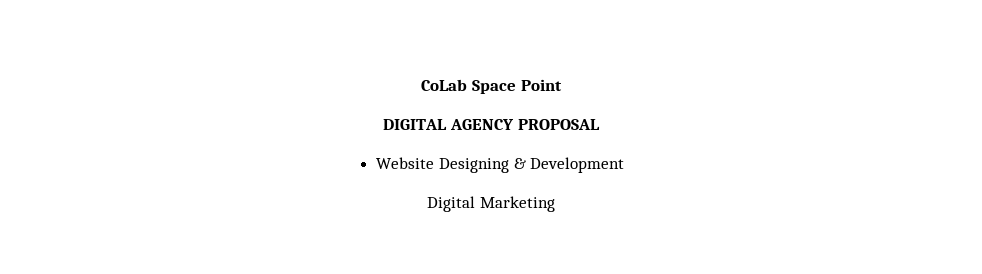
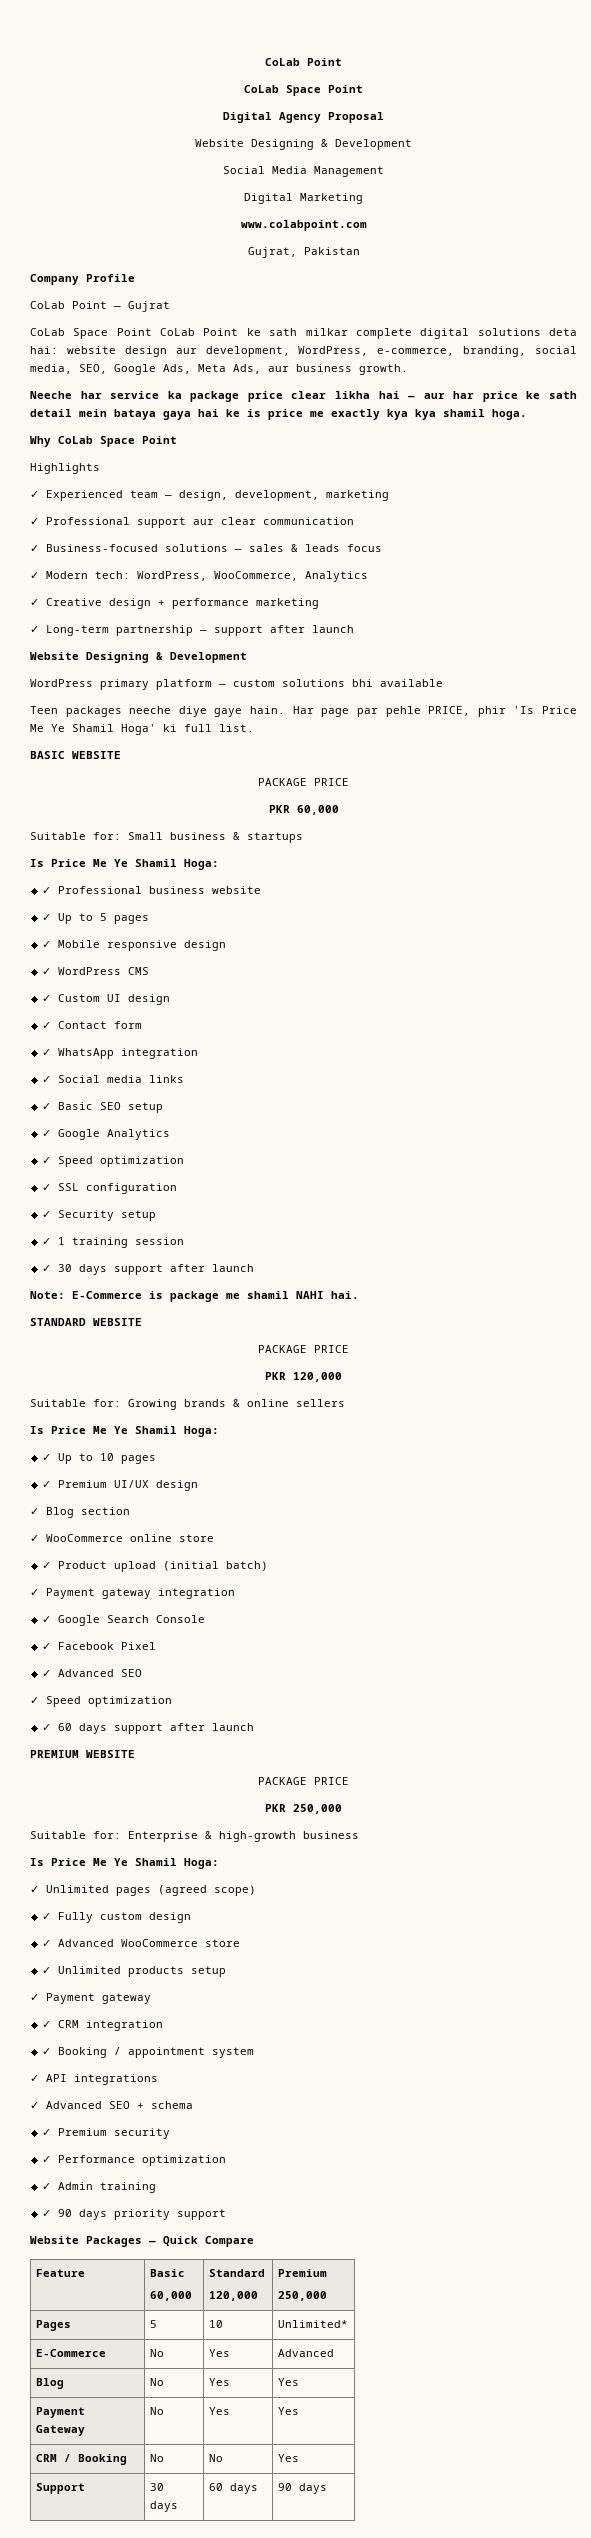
[421,79,562,94] [383,119,600,130] [376,157,625,173] CoLab Space Point // DIGITAL AGENCY PROPOSAL // Website Designing & Development -> [265,58,342,66] [244,85,363,96] [223,112,384,123] [195,139,412,150] [223,166,384,177] CoLab Point // CoLab Space Point // Digital Agency Proposal // Website Designing & Development // Social Media Management
(555, 204) none -> [240,220,367,231] [247,247,360,258] [30,274,135,285] [30,301,170,312] [30,328,578,339] [30,346,577,357] [30,364,408,375] [30,391,577,402] [30,409,527,420] [30,436,177,447] [30,463,100,474] [30,490,389,501] [30,517,354,528] [30,544,382,552] [30,571,368,582] [30,598,319,609] [30,625,354,636] [30,652,247,663] [30,679,443,690] [30,706,578,717] [30,724,254,735] [30,751,121,759] [258,778,349,786] [268,805,339,815] [30,832,303,843] [30,859,219,870] [42,886,262,894] [42,913,150,924] [42,940,227,951] [42,967,150,975] [42,994,171,1005] [42,1021,143,1029] [42,1048,199,1059] [42,1075,185,1083] [42,1102,164,1113] [42,1129,171,1140] [42,1156,185,1167] [42,1183,178,1194] [42,1210,157,1221] [42,1237,185,1248] [42,1264,255,1275] [30,1291,359,1302] [30,1318,142,1326] [258,1345,349,1353] [265,1372,342,1382] [30,1399,345,1410] [30,1426,219,1437] [42,1453,157,1464] [42,1480,199,1491] [30,1507,130,1518] [30,1534,214,1542] [42,1561,269,1572] [30,1588,235,1599] [42,1615,206,1626] [42,1642,157,1650] [42,1669,143,1677] [30,1696,172,1707] [42,1723,255,1734] [30,1750,135,1758] [258,1777,349,1785] [265,1804,342,1814] [30,1831,359,1842] [30,1858,219,1869] [30,1885,256,1896] [42,1912,192,1923] [42,1939,241,1947] [42,1966,227,1977] [30,1993,151,2004] [42,2020,164,2031] [42,2047,255,2058] [30,2074,158,2085] [30,2101,193,2109] [42,2128,171,2139] [42,2155,227,2166] [42,2182,157,2193] [42,2209,227,2220] [30,2236,254,2247] [35,2269,85,2277] [149,2269,185,2277] [149,2291,192,2301] [208,2269,265,2277] [208,2291,258,2301] [277,2269,327,2277] [277,2291,327,2301] [35,2320,71,2331] [149,2320,157,2328] [208,2320,223,2328] [277,2320,348,2328] [35,2349,106,2357] [149,2349,164,2357] [208,2349,230,2357] [277,2349,334,2357] [35,2378,64,2389] [149,2378,164,2386] [208,2378,230,2386] [277,2378,299,2386] [35,2407,85,2418] [35,2425,85,2436] [149,2407,164,2415] [208,2407,230,2415] [277,2407,299,2415] [35,2454,127,2465] [149,2454,164,2462] [208,2454,223,2462] [277,2454,299,2462] [35,2483,85,2494] [149,2483,164,2491] [149,2501,178,2512] [208,2483,258,2494] [277,2483,327,2494] // www.colabpoint.com // Gujrat, Pakistan // Company Profile // CoLab Point — Gujrat // CoLab Space Point CoLab Point ke sath milkar complete digital solutions deta hai: website design aur development, WordPress, e-commerce, branding, social media, SEO, Google Ads, Meta Ads, aur business growth. // Neeche har service ka package price clear likha hai — aur har price ke sath detail mein bataya gaya hai ke is price me exactly kya kya shamil hoga. // Why CoLab Space Point // Highlights // ✓ Experienced team — design, development, marketing // ✓ Professional support aur clear communication // ✓ Business-focused solutions — sales & leads focus // ✓ Modern tech: WordPress, WooCommerce, Analytics // ✓ Creative design + performance marketing // ✓ Long-term partnership — support after launch // Website Designing & Development // WordPress primary platform — custom solutions bhi available // Teen packages neeche diye gaye hain. Har page par pehle PRICE, phir 'Is Price Me Ye Shamil Hoga' ki full list. // BASIC WEBSITE // PACKAGE PRICE // PKR 60,000 // Suitable for: Small business & startups // Is Price Me Ye Shamil Hoga: // ✓ Professional business website // ✓ Up to 5 pages // ✓ Mobile responsive design // ✓ WordPress CMS // ✓ Custom UI design // ✓ Contact form // ✓ WhatsApp integration // ✓ Social media links // ✓ Basic SEO setup // ✓ Google Analytics // ✓ Speed optimization // ✓ SSL configuration // ✓ Security setup // ✓ 1 training session // ✓ 30 days support after launch // Note: E-Commerce is package me shamil NAHI hai. // STANDARD WEBSITE // PACKAGE PRICE // PKR 120,000 // Suitable for: Growing brands & online sellers // Is Price Me Ye Shamil Hoga: // ✓ Up to 10 pages // ✓ Premium UI/UX design // ✓ Blog section // ✓ WooCommerce online store // ✓ Product upload (initial batch) // ✓ Payment gateway integration // ✓ Google Search Console // ✓ Facebook Pixel // ✓ Advanced SEO // ✓ Speed optimization // ✓ 60 days support after launch // PREMIUM WEBSITE // PACKAGE PRICE // PKR 250,000 // Suitable for: Enterprise & high-growth business // Is Price Me Ye Shamil Hoga: // ✓ Unlimited pages (agreed scope) // ✓ Fully custom design // ✓ Advanced WooCommerce store // ✓ Unlimited products setup // ✓ Payment gateway // ✓ CRM integration // ✓ Booking / appointment system // ✓ API integrations // ✓ Advanced SEO + schema // ✓ Premium security // ✓ Performance optimization // ✓ Admin training // ✓ 90 days priority support // Website Packages — Quick Compare // Feature | Basic // 60,000 | Standard // 120,000 | Premium // 250,000 // Pages | 5 | 10 | Unlimited* // E-Commerce | No | Yes | Advanced // Blog | No | Yes | Yes // Payment Gateway | No | Yes | Yes // CRM / Booking | No | No | Yes // Support | 30 days | 60 days | 90 days

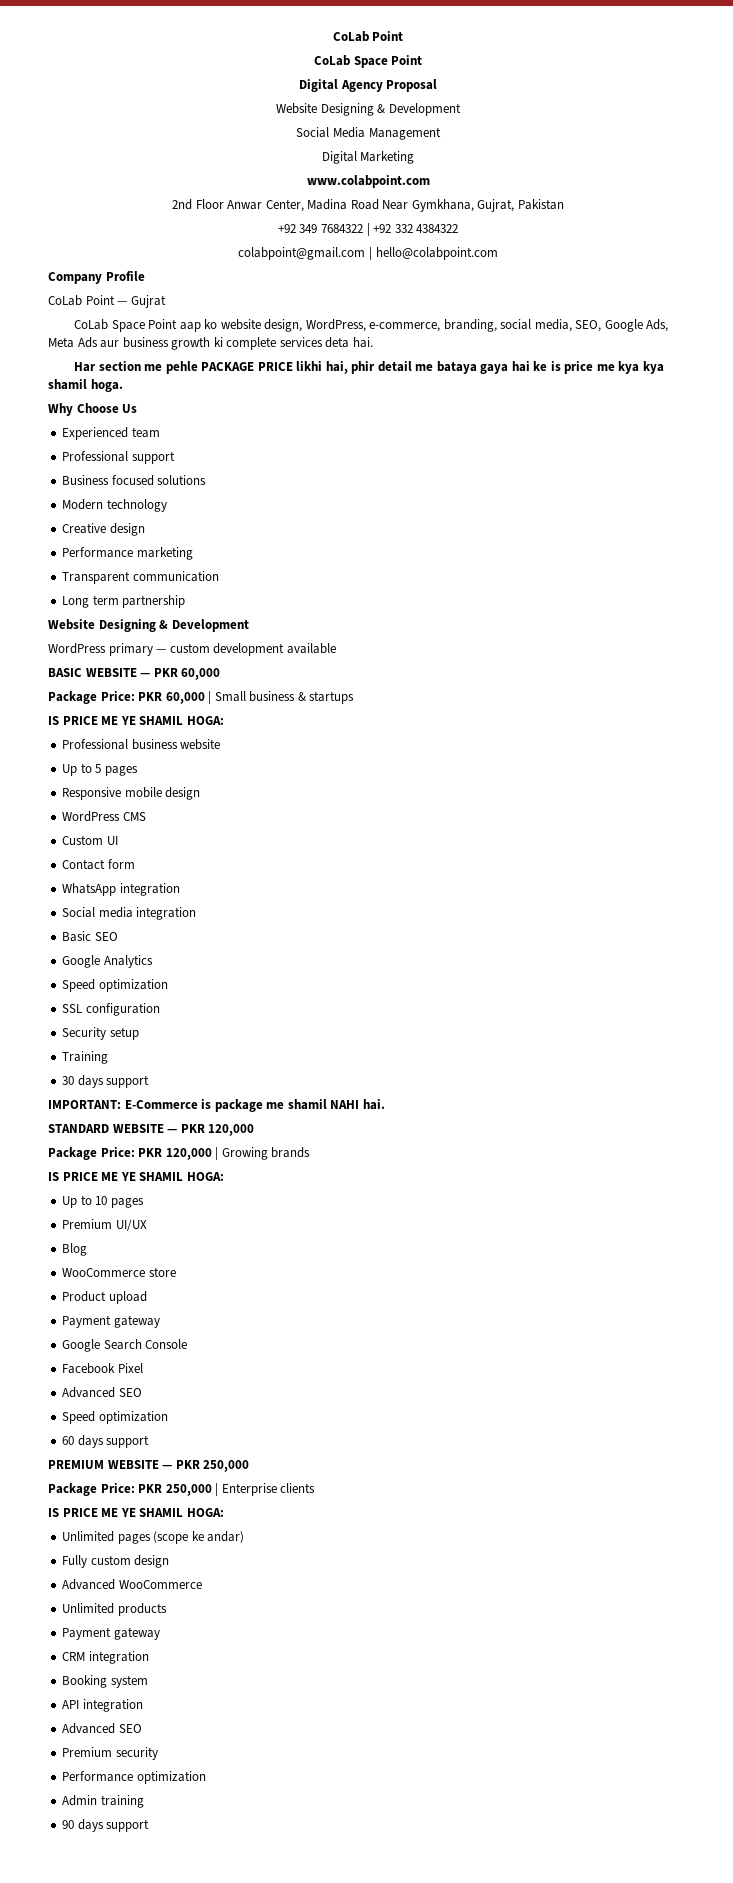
[247,247,360,258] Gujrat, Pakistan -> [172,199,564,212] [277,223,459,237] [238,247,498,261] 2nd Floor Anwar Center, Madina Road Near Gymkhana, Gujrat, Pakistan // +92 349 7684322 | +92 332 4384322 // colabpoint@gmail.com | hello@colabpoint.com
[160,328,578,339] [30,346,290,357] CoLab Point ke sath milkar complete digital solutions deta hai: website design aur development, -> [179,319,303,332] aap ko website design,
[233,364,261,374] Ads, -> [77,337,98,348] Ads
[359,364,408,375] [30,391,577,402] [30,409,107,417] growth. // Neeche har service ka package price clear likha hai — aur har price ke sath detail mein -> [171,337,373,350] [74,361,434,374] growth ki complete services deta hai. // Har section me pehle PACKAGE PRICE likhi hai, phir detail me
[331,409,380,420] exactly -> (615, 367) none
[58,436,177,447] [30,463,100,474] [30,490,389,501] [30,517,354,528] [30,544,382,552] [30,571,368,582] [30,598,319,609] [30,625,354,636] CoLab Space Point // Highlights // ✓ Experienced team — design, development, marketing // ✓ Professional support aur clear communication // ✓ Business-focused solutions — sales & leads focus // ✓ Modern tech: WordPress, WooCommerce, Analytics // ✓ Creative design + performance marketing // ✓ Long-term partnership — support after launch -> [76,403,138,413] [62,427,160,440] [62,451,175,464] [62,475,207,486] [62,499,167,512] [62,523,145,536] [62,547,193,560] [62,571,219,584] [62,595,186,608] Choose Us // Experienced team // Professional support // Business focused solutions // Modern technology // Creative design // Performance marketing // Transparent communication // Long term partnership
[156,679,212,690] platform -> (153, 649) none
[282,679,373,687] solutions bhi -> [213,643,285,656] development
[30,706,578,717] [30,724,254,735] // Teen packages neeche diye gaye hain. Har page par pehle PRICE, phir 'Is Price Me Ye Shamil Hoga' ki full list. -> (336, 648) none
[258,778,349,786] // PACKAGE PRICE // -> [140,673,151,677] —
[30,832,121,840] Suitable for: -> [48,691,212,705] Package Price: PKR 60,000 |
[30,859,219,870] [42,887,52,894] Is Price Me Ye Shamil Hoga: // ✓ -> [48,716,224,725] IS PRICE ME YE SHAMIL HOGA: //
[42,914,52,921] ✓ -> (221, 744) none
[42,940,227,951] [42,968,52,975] ✓ Mobile responsive design // ✓ -> [62,787,201,800] Responsive mobile design //
[42,995,52,1002] ✓ -> (146, 816) none
[128,994,171,1005] [42,1022,52,1029] design // ✓ -> (118, 840) //
[42,1049,52,1056] ✓ -> (135, 864) none
[42,1076,52,1083] ✓ -> (180, 889) none
[149,1075,185,1083] [42,1103,52,1110] links // ✓ -> [136,907,197,920] integration //
[128,1102,164,1113] [42,1130,52,1137] setup // ✓ -> (118, 936) //
[42,1156,185,1167] [42,1184,52,1191] ✓ Speed optimization // ✓ -> [62,979,168,992] Speed optimization //
[42,1211,52,1218] ✓ -> (160, 1009) none
[42,1237,185,1248] [42,1265,52,1272] ✓ 1 training session // ✓ -> [62,1051,109,1064] Training //
[170,1264,255,1272] [30,1291,65,1299] after launch // Note: -> [48,1100,121,1109] // IMPORTANT:
[258,1345,349,1353] // PACKAGE PRICE // -> [167,1129,178,1133] —
[30,1399,345,1410] [30,1426,219,1437] [42,1454,52,1461] Suitable for: Growing brands & online sellers // Is Price Me Ye Shamil Hoga: // ✓ -> [48,1147,311,1161] [48,1172,224,1181] Package Price: PKR 120,000 | Growing brands // IS PRICE ME YE SHAMIL HOGA: //
[42,1481,52,1488] ✓ -> (144, 1203) none
[156,1480,199,1491] [30,1507,130,1518] [30,1534,214,1542] [42,1562,52,1569] design // ✓ Blog section // ✓ WooCommerce online store // ✓ -> [62,1243,88,1256] [62,1267,176,1277] // Blog // WooCommerce store //
[163,1561,269,1571] [30,1588,235,1599] [42,1616,52,1623] (initial batch) // ✓ Payment gateway integration // ✓ -> [62,1315,160,1328] // Payment gateway //
[42,1643,52,1650] ✓ -> (188, 1344) none
[42,1669,143,1677] [30,1696,172,1707] [42,1724,52,1731] ✓ Advanced SEO // ✓ Speed optimization // ✓ -> [62,1387,142,1398] [62,1411,168,1424] Advanced SEO // Speed optimization //
[170,1723,255,1731] after launch -> (150, 1441) none
[258,1777,349,1785] // PACKAGE PRICE // -> [162,1465,173,1469] —
[30,1831,359,1842] [30,1858,219,1869] [30,1885,256,1896] [42,1913,52,1920] Suitable for: Enterprise & high-growth business // Is Price Me Ye Shamil Hoga: // ✓ Unlimited pages (agreed scope) // ✓ -> [48,1483,316,1497] [48,1508,224,1517] [62,1531,245,1544] Package Price: PKR 250,000 | Enterprise clients // IS PRICE ME YE SHAMIL HOGA: // Unlimited pages (scope ke andar) //
[42,1940,52,1947] ✓ -> (170, 1561) none
[205,1939,241,1947] [42,1967,52,1974] store // ✓ -> (202, 1584) //
[191,1966,227,1977] [30,1993,151,2004] [42,2021,52,2028] setup // ✓ Payment gateway // ✓ -> [62,1627,160,1640] // Payment gateway //
[42,2047,255,2058] [30,2074,158,2085] [30,2101,193,2109] [42,2129,52,2136] ✓ Booking / appointment system // ✓ API integrations // ✓ Advanced SEO + schema // ✓ -> [62,1675,148,1688] [62,1699,143,1712] [62,1723,142,1734] Booking system // API integration // Advanced SEO //
[42,2156,52,2163] ✓ -> (158, 1753) none
[42,2183,52,2190] ✓ -> (206, 1777) none
[42,2209,227,2220] [30,2236,254,2247] [35,2269,85,2277] [149,2269,185,2277] [149,2291,192,2301] [208,2269,265,2277] [208,2291,258,2301] [277,2269,327,2277] [277,2291,327,2301] [35,2320,71,2331] [149,2320,157,2328] [208,2320,223,2328] [277,2320,348,2328] [35,2349,106,2357] [149,2349,164,2357] [208,2349,230,2357] [277,2349,334,2357] [35,2378,64,2389] [149,2378,164,2386] [208,2378,230,2386] [277,2378,299,2386] [35,2407,85,2418] [35,2425,85,2436] [149,2407,164,2415] [208,2407,230,2415] [277,2407,299,2415] [35,2454,127,2465] [149,2454,164,2462] [208,2454,223,2462] [277,2454,299,2462] [35,2483,85,2494] [149,2483,164,2491] [149,2501,178,2512] [208,2483,258,2494] [277,2483,327,2494] ✓ 90 days priority support // Website Packages — Quick Compare // Feature | Basic // 60,000 | Standard // 120,000 | Premium // 250,000 // Pages | 5 | 10 | Unlimited* // E-Commerce | No | Yes | Advanced // Blog | No | Yes | Yes // Payment Gateway | No | Yes | Yes // CRM / Booking | No | No | Yes // Support | 30 days | 60 days | 90 days -> [62,1819,150,1832] 90 days support

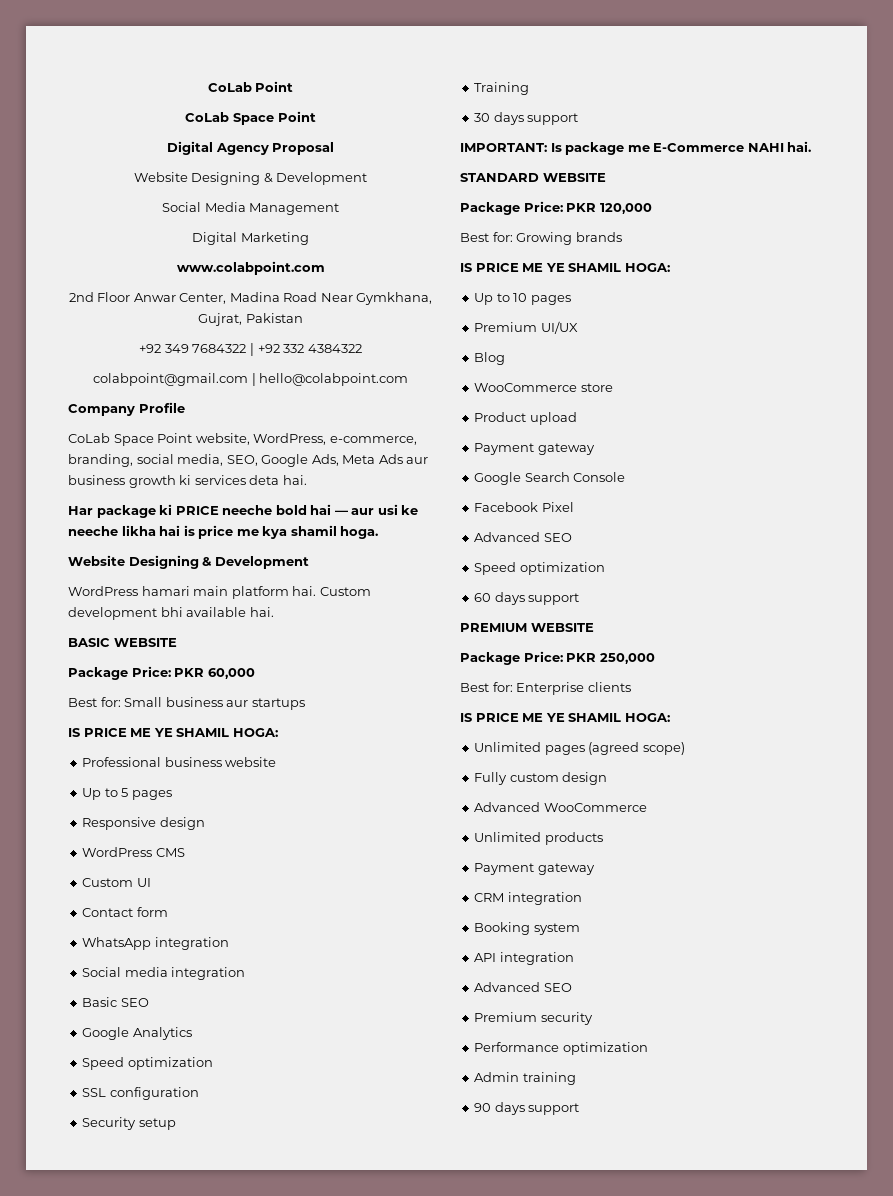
[48,295,166,308] [74,319,303,332] // CoLab Point — Gujrat // CoLab Space Point aap ko website design, -> [68,433,250,446] // CoLab Space Point website,
[226,337,277,350] complete -> (192, 480) none
[98,361,548,374] section me pehle PACKAGE PRICE likhi hai, phir detail me bataya gaya hai ke -> [96,504,419,518] [68,525,181,536] package ki PRICE neeche bold hai — aur usi ke neeche likha hai
[642,361,664,374] kya -> (288, 532) none
[48,403,138,416] [62,427,160,440] [62,451,175,464] [62,475,207,486] [62,499,167,512] [62,523,145,536] [62,547,193,560] [62,571,219,584] [62,595,186,608] // Why Choose Us // Experienced team // Professional support // Business focused solutions // Modern technology // Creative design // Performance marketing // Transparent communication // Long term partnership -> (379, 532) none
[108,643,285,656] primary — custom development -> [141,586,371,599] [68,607,183,620] hamari main platform hai. Custom development bhi
(336, 648) none -> [249,607,274,617] hai.
[140,668,221,680] — PKR 60,000 -> (177, 642) none
[208,691,212,705] | -> [68,697,121,707] // Best for:
[297,692,306,701] & -> [226,700,249,707] aur
[124,787,162,798] mobile -> (157, 823) none
[124,1099,212,1109] E-Commerce is -> [550,143,562,152] Is
[287,1099,327,1110] shamil -> [653,143,745,152] E-Commerce
[167,1124,255,1136] — PKR 120,000 -> (606, 177) none
[215,1147,219,1161] | -> [460,232,513,242] // Best for:
[162,1460,250,1472] — PKR 250,000 -> (594, 627) none
[215,1483,219,1497] | -> [460,682,513,692] // Best for:
[153,1531,245,1544] (scope ke andar) -> [588,742,685,755] (agreed scope)

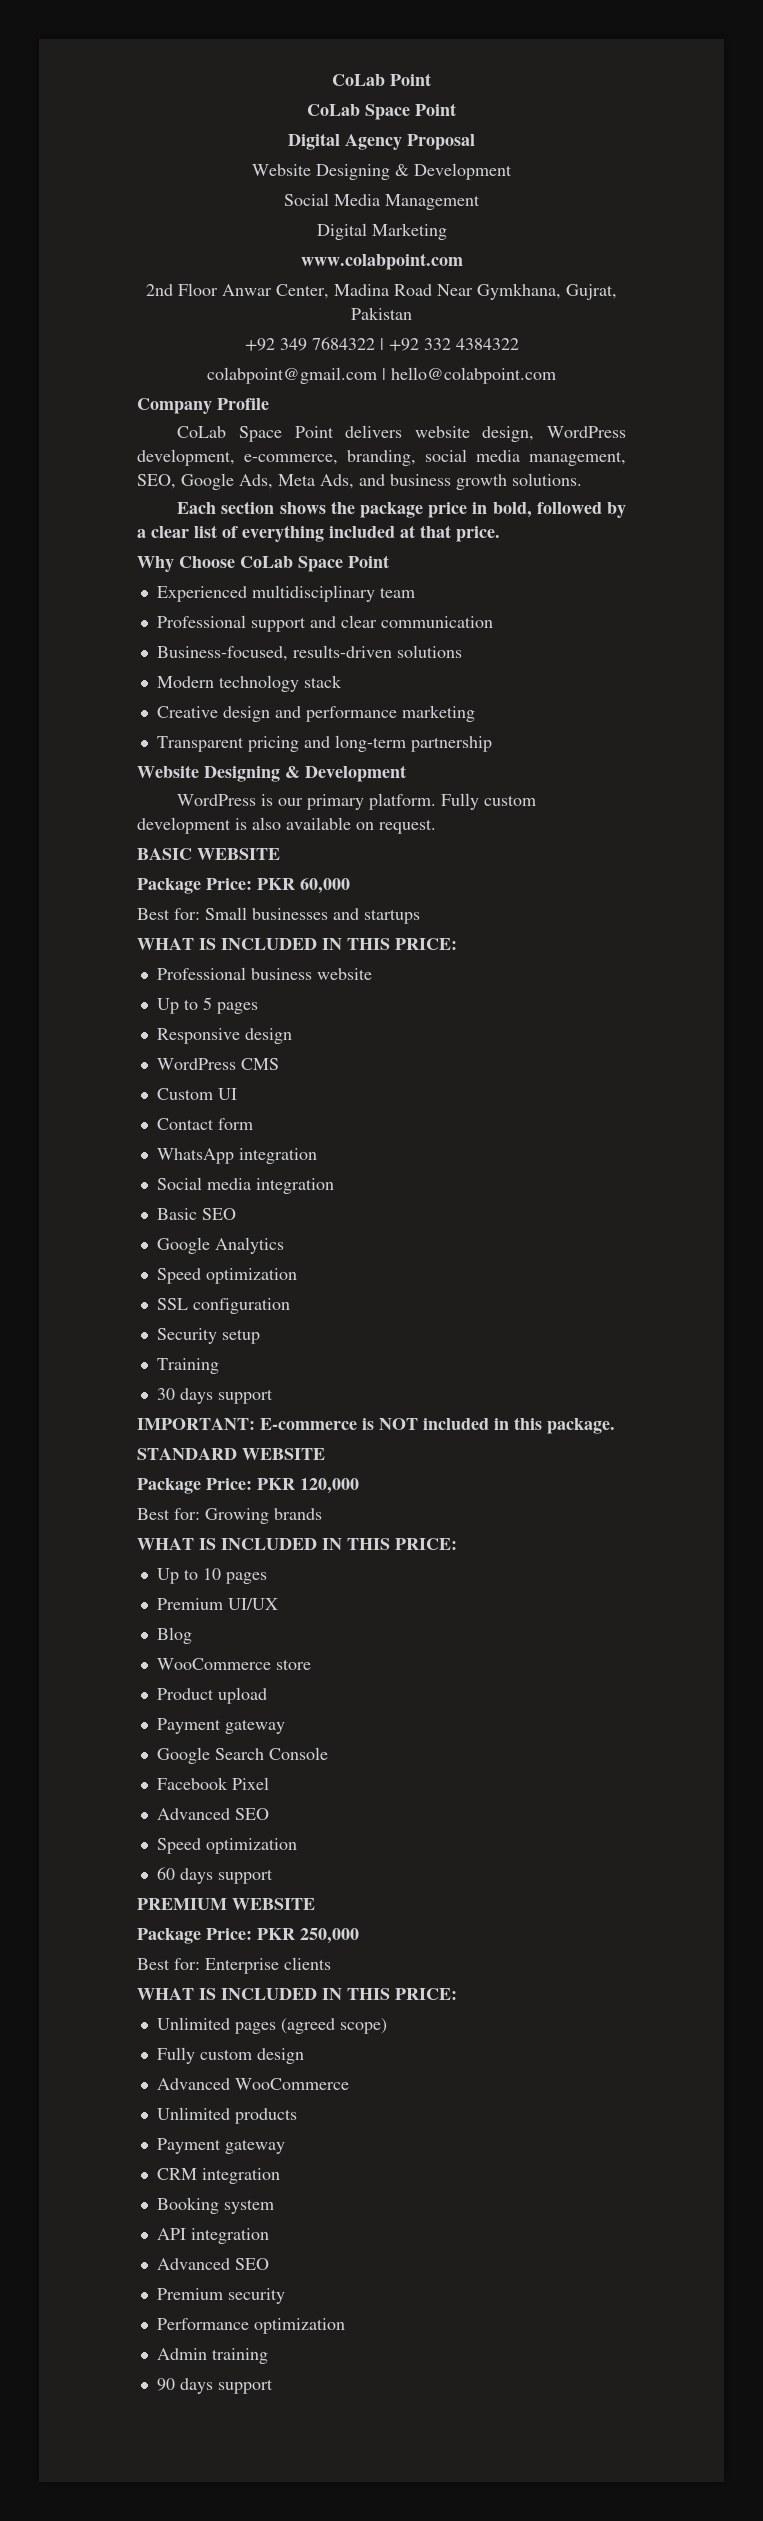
[195,433,327,445] website, WordPress, -> [345,425,626,442] [137,449,235,466] delivers website design, WordPress development,
[177,454,224,466] media, -> [476,450,626,466] media management,
[378,454,429,464] [68,475,307,488] [68,504,419,518] [68,525,379,539] Ads aur business growth ki services deta hai. // Har package ki PRICE neeche bold hai — aur usi ke neeche likha hai is price me kya shamil hoga. -> [320,473,582,490] [177,501,626,518] [137,525,500,542] [137,555,389,572] [156,585,415,602] [156,615,493,632] [156,645,462,661] [156,675,342,692] [156,705,475,722] [156,735,492,752] Ads, and business growth solutions. // Each section shows the package price in bold, followed by a clear list of everything included at that price. // Why Choose CoLab Space Point // Experienced multidisciplinary team // Professional support and clear communication // Business-focused, results-driven solutions // Modern technology stack // Creative design and performance marketing // Transparent pricing and long-term partnership
[141,586,371,599] [68,607,274,620] hamari main platform hai. Custom development bhi available hai. -> [261,793,537,810] [137,817,436,834] is our primary platform. Fully custom development is also available on request.
[165,697,249,707] business aur -> [252,908,359,920] businesses and
[68,728,278,737] IS PRICE ME YE SHAMIL HOGA: -> [137,938,457,950] WHAT IS INCLUDED IN THIS PRICE:
[550,141,812,155] Is package me E-Commerce NAHI hai. -> [260,1417,615,1434] E-commerce is NOT included in this package.
[460,263,670,272] IS PRICE ME YE SHAMIL HOGA: -> [137,1538,457,1550] WHAT IS INCLUDED IN THIS PRICE:
[460,713,670,722] IS PRICE ME YE SHAMIL HOGA: -> [137,1988,457,2000] WHAT IS INCLUDED IN THIS PRICE:

